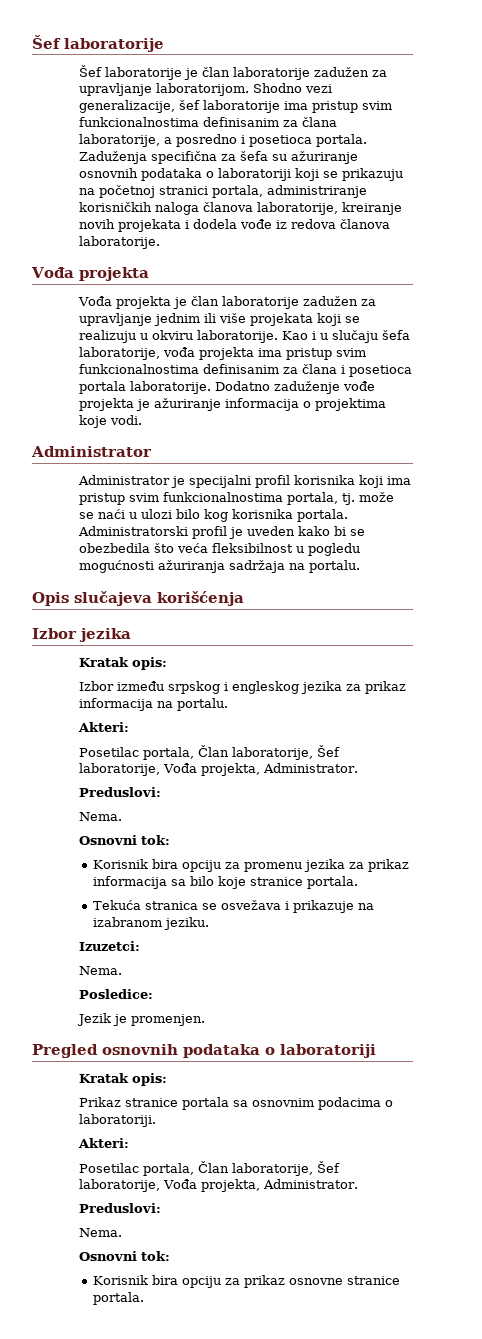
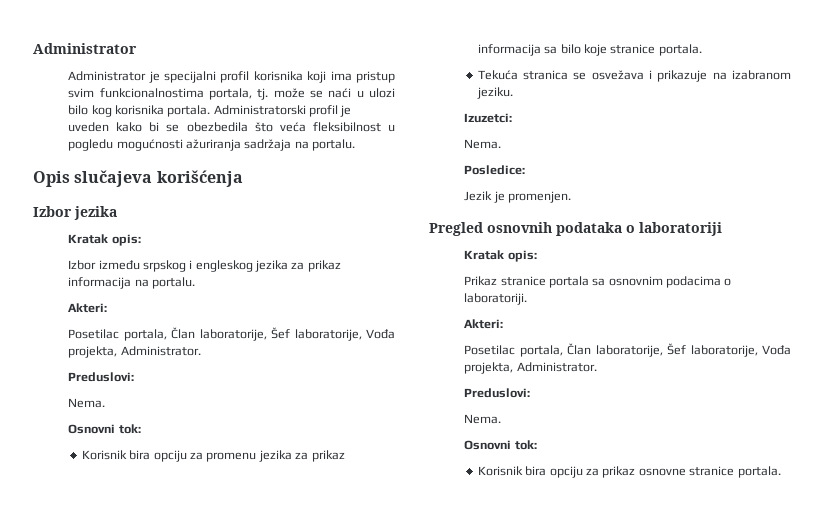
[32,35,164,52] [79,65,388,80] [79,83,333,96] [79,100,393,113] [79,117,338,127] [79,134,368,147] [79,151,359,164] [79,168,404,181] [79,185,368,198] [79,202,403,215] [79,219,391,232] [79,236,161,249] [31,267,149,281] [78,296,377,309] [79,313,361,326] [79,330,411,343] [79,347,367,360] [79,364,413,377] [79,381,376,394] [79,398,387,411] [79,415,143,428] Šef laboratorije // Šef laboratorije je član laboratorije zadužen za upravljanje laboratorijom. Shodno vezi generalizacije, šef laboratorije ima pristup svim funkcionalnostima definisanim za člana laboratorije, a posredno i posetioca portala. Zaduženja specifična za šefa su ažuriranje osnovnih podataka o laboratoriji koji se prikazuju na početnoj stranici portala, administriranje korisničkih naloga članova laboratorije, kreiranje novih projekata i dodela vođe iz redova članova laboratorije. // Vođa projekta // Vođa projekta je član laboratorije zadužen za upravljanje jednim ili više projekata koji se realizuju u okviru laboratorije. Kao i u slučaju šefa laboratorije, vođa projekta ima pristup svim funkcionalnostima definisanim za člana i posetioca portala laboratorije. Dodatno zaduženje vođe projekta je ažuriranje informacija o projektima koje vodi. // -> (33, 48) none

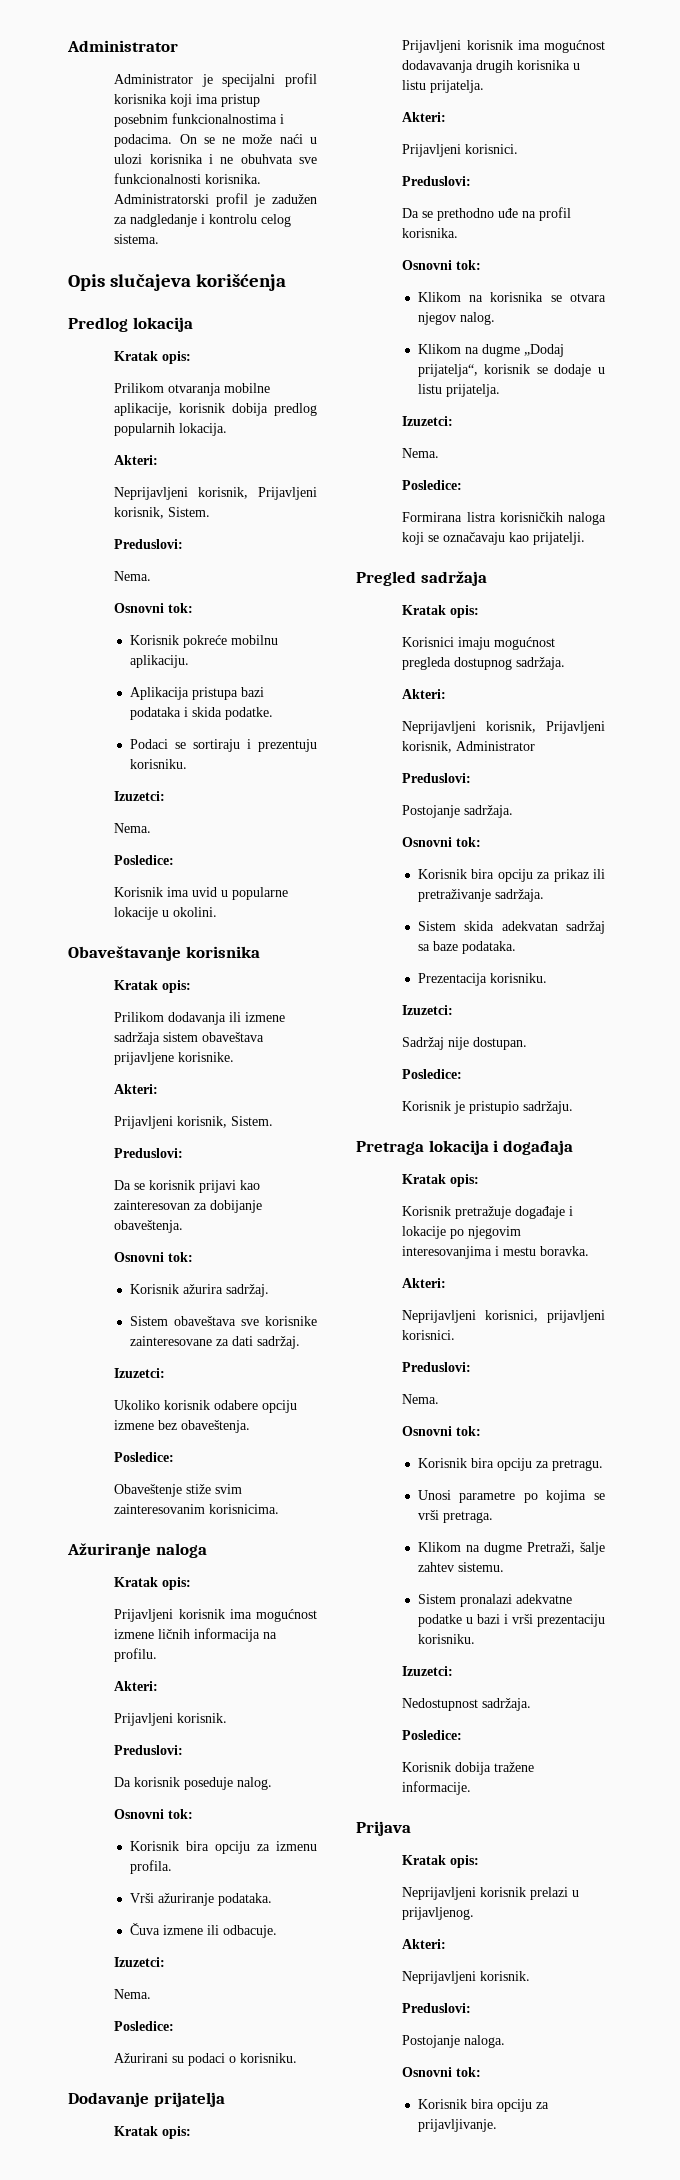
[68,88,395,100] [68,105,352,117] [68,122,395,132] [68,139,356,151] svim funkcionalnostima portala, tj. može se naći u ulozi bilo kog korisnika portala. Administratorski profil je uveden kako bi se obezbedila što veća fleksibilnost u pogledu mogućnosti ažuriranja sadržaja na portalu. -> [114,113,285,127] [114,134,317,147] [114,154,317,164] [114,173,262,184] [114,193,317,207] [114,214,292,227] [114,234,160,244] posebnim funkcionalnostima i podacima. On se ne može naći u ulozi korisnika i ne obuhvata sve funkcionalnosti korisnika. Administratorski profil je zadužen za nadgledanje i kontrolu celog sistema.
[33,206,117,220] [68,234,141,246] [68,260,341,272] [68,277,195,289] [68,303,108,313] [68,327,395,341] [68,346,201,358] [68,372,135,382] [68,398,106,408] [68,424,141,434] [81,450,345,462] [477,44,702,56] [477,70,791,82] [476,87,513,99] [464,113,513,123] [464,139,502,149] [464,165,526,175] [464,191,571,203] [429,222,722,236] [464,250,537,262] [464,276,732,288] [464,293,528,305] [464,319,504,329] [464,343,791,357] [464,362,597,374] [464,388,531,398] [464,414,502,424] [464,440,537,450] [477,466,781,478] Izbor jezika // Kratak opis: // Izbor između srpskog i engleskog jezika za prikaz informacija na portalu. // Akteri: // Posetilac portala, Član laboratorije, Šef laboratorije, Vođa projekta, Administrator. // Preduslovi: // Nema. // Osnovni tok: // Korisnik bira opciju za promenu jezika za prikaz informacija sa bilo koje stranice portala. // Tekuća stranica se osvežava i prikazuje na izabranom jeziku. // Izuzetci: // Nema. // Posledice: // Jezik je promenjen. // Pregled osnovnih podataka o laboratoriji // Kratak opis: // Prikaz stranice portala sa osnovnim podacima o laboratoriji. // Akteri: // Posetilac portala, Član laboratorije, Šef laboratorije, Vođa projekta, Administrator. // Preduslovi: // Nema. // Osnovni tok: // Korisnik bira opciju za prikaz osnovne stranice portala. -> [68,317,193,332] [114,351,192,364] [114,383,271,396] [114,403,317,416] [114,423,228,436] [114,455,159,465] [114,487,317,500] [114,507,211,519] [114,539,184,549] [114,571,152,581] [114,603,194,613] [129,635,278,648] [129,655,189,668] [129,687,264,700] [129,707,273,720] [129,739,317,752] [129,759,187,769] [114,791,166,801] [114,823,152,833] [114,855,175,865] [114,887,289,900] [114,907,218,920] [68,946,260,961] [114,980,192,993] [114,1012,286,1025] [114,1032,265,1045] [114,1052,235,1065] [114,1084,159,1094] [114,1116,274,1129] [114,1148,184,1158] [114,1180,261,1193] [114,1200,263,1213] [114,1220,184,1233] [114,1252,194,1262] [129,1284,269,1297] [129,1316,317,1326] [129,1336,300,1349] [114,1368,166,1378] [114,1400,298,1413] [114,1420,251,1433] [114,1452,175,1462] [114,1484,243,1497] [114,1504,280,1514] [67,1543,207,1558] [114,1577,192,1590] [114,1609,317,1622] [114,1628,278,1642] [114,1648,158,1662] [114,1681,159,1691] [114,1713,228,1726] [114,1745,184,1755] [114,1777,273,1790] [114,1809,194,1819] [129,1841,317,1854] [129,1860,172,1874] [129,1893,272,1906] [129,1923,277,1938] [114,1957,166,1967] [114,1989,152,1999] [114,2021,175,2031] [114,2053,298,2066] [68,2092,225,2107] [114,2126,192,2139] [402,40,605,53] [402,60,581,73] [402,80,485,93] [402,112,447,122] [402,144,519,157] [402,176,472,186] [402,207,572,221] [402,228,459,238] [402,260,482,270] [417,292,606,302] [417,312,495,325] [417,344,564,357] [417,364,605,377] [417,384,500,397] [402,416,454,426] [402,448,440,458] [402,480,463,490] [402,512,606,525] [402,532,586,545] [356,571,487,586] [402,605,480,618] [402,637,556,650] [402,657,566,670] [402,689,447,699] [402,721,605,734] [402,741,536,753] [402,773,472,783] [402,805,514,818] [402,837,482,847] [417,869,605,882] [417,889,544,902] [417,921,605,934] [417,941,516,954] [417,973,547,986] [402,1005,454,1015] [402,1037,528,1050] [402,1069,463,1079] [402,1101,574,1114] [356,1140,573,1155] [402,1174,480,1187] [402,1206,574,1219] [402,1226,522,1239] [402,1246,590,1259] [402,1278,447,1288] [402,1310,605,1323] [402,1330,456,1340] [402,1362,472,1372] [402,1394,440,1404] [402,1426,482,1436] [417,1458,603,1471] [417,1490,605,1503] [417,1510,493,1523] [417,1542,605,1555] [417,1562,504,1572] [417,1594,572,1607] [417,1614,605,1627] [417,1634,475,1644] [402,1666,454,1676] [402,1698,532,1711] [402,1730,463,1740] [402,1762,535,1775] [402,1781,472,1795] [356,1821,411,1836] [402,1855,480,1868] [402,1887,580,1900] [402,1907,475,1920] [402,1939,447,1949] [402,1971,531,1984] [402,2003,472,2013] [402,2035,506,2048] [402,2067,482,2077] [417,2099,549,2112] [417,2119,497,2132] Predlog lokacija // Kratak opis: // Prilikom otvaranja mobilne aplikacije, korisnik dobija predlog popularnih lokacija. // Akteri: // Neprijavljeni korisnik, Prijavljeni korisnik, Sistem. // Preduslovi: // Nema. // Osnovni tok: // Korisnik pokreće mobilnu aplikaciju. // Aplikacija pristupa bazi podataka i skida podatke. // Podaci se sortiraju i prezentuju korisniku. // Izuzetci: // Nema. // Posledice: // Korisnik ima uvid u popularne lokacije u okolini. // Obaveštavanje korisnika // Kratak opis: // Prilikom dodavanja ili izmene sadržaja sistem obaveštava prijavljene korisnike. // Akteri: // Prijavljeni korisnik, Sistem. // Preduslovi: // Da se korisnik prijavi kao zainteresovan za dobijanje obaveštenja. // Osnovni tok: // Korisnik ažurira sadržaj. // Sistem obaveštava sve korisnike zainteresovane za dati sadržaj. // Izuzetci: // Ukoliko korisnik odabere opciju izmene bez obaveštenja. // Posledice: // Obaveštenje stiže svim zainteresovanim korisnicima. // Ažuriranje naloga // Kratak opis: // Prijavljeni korisnik ima mogućnost izmene ličnih informacija na profilu. // Akteri: // Prijavljeni korisnik. // Preduslovi: // Da korisnik poseduje nalog. // Osnovni tok: // Korisnik bira opciju za izmenu profila. // Vrši ažuriranje podataka. // Čuva izmene ili odbacuje. // Izuzetci: // Nema. // Posledice: // Ažurirani su podaci o korisniku. // Dodavanje prijatelja // Kratak opis: // Prijavljeni korisnik ima mogućnost dodavavanja drugih korisnika u listu prijatelja. // Akteri: // Prijavljeni korisnici. // Preduslovi: // Da se prethodno uđe na profil korisnika. // Osnovni tok: // Klikom na korisnika se otvara njegov nalog. // Klikom na dugme „Dodaj prijatelja“, korisnik se dodaje u listu prijatelja. // Izuzetci: // Nema. // Posledice: // Formirana listra korisničkih naloga koji se označavaju kao prijatelji. // Pregled sadržaja // Kratak opis: // Korisnici imaju mogućnost pregleda dostupnog sadržaja. // Akteri: // Neprijavljeni korisnik, Prijavljeni korisnik, Administrator // Preduslovi: // Postojanje sadržaja. // Osnovni tok: // Korisnik bira opciju za prikaz ili pretraživanje sadržaja. // Sistem skida adekvatan sadržaj sa baze podataka. // Prezentacija korisniku. // Izuzetci: // Sadržaj nije dostupan. // Posledice: // Korisnik je pristupio sadržaju. // Pretraga lokacija i događaja // Kratak opis: // Korisnik pretražuje događaje i lokacije po njegovim interesovanjima i mestu boravka. // Akteri: // Neprijavljeni korisnici, prijavljeni korisnici. // Preduslovi: // Nema. // Osnovni tok: // Korisnik bira opciju za pretragu. // Unosi parametre po kojima se vrši pretraga. // Klikom na dugme Pretraži, šalje zahtev sistemu. // Sistem pronalazi adekvatne podatke u bazi i vrši prezentaciju korisniku. // Izuzetci: // Nedostupnost sadržaja. // Posledice: // Korisnik dobija tražene informacije. // Prijava // Kratak opis: // Neprijavljeni korisnik prelazi u prijavljenog. // Akteri: // Neprijavljeni korisnik. // Preduslovi: // Postojanje naloga. // Osnovni tok: // Korisnik bira opciju za prijavljivanje.

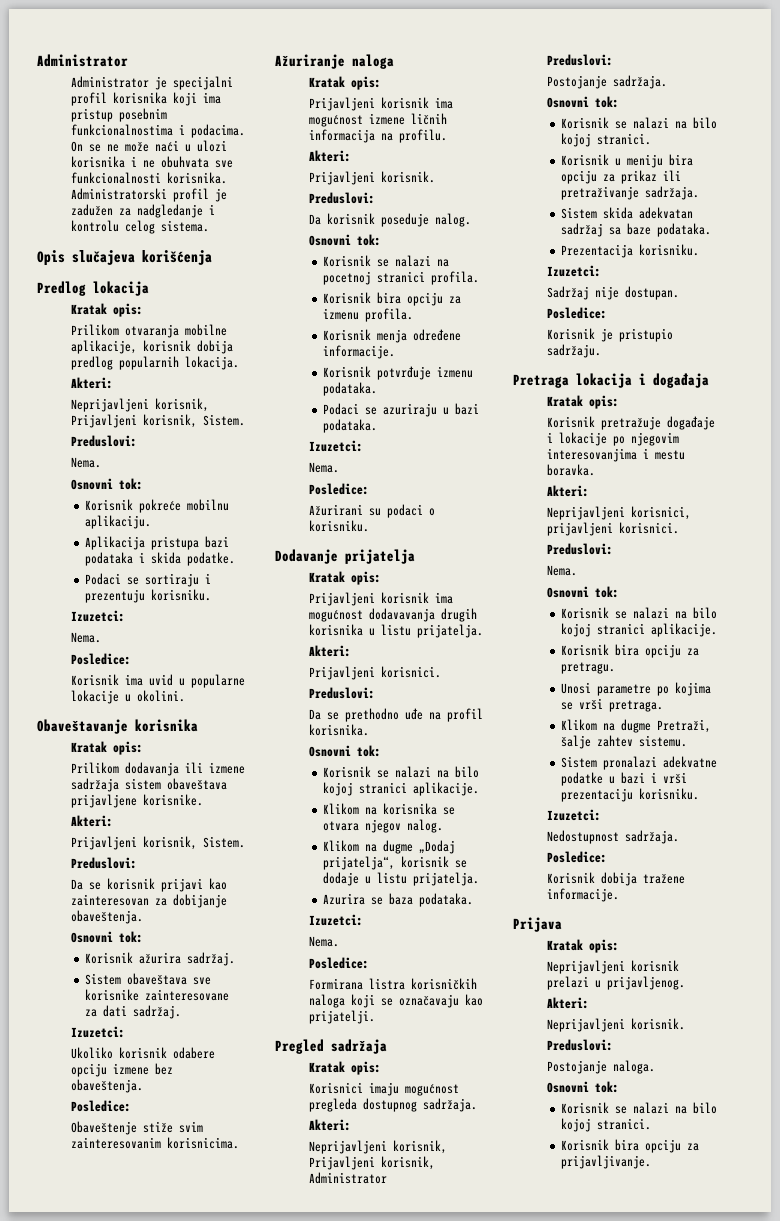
(194, 1814) none -> [323,255,450,267] [323,271,480,285] // Korisnik se nalazi na pocetnoj stranici profila.
[129,1893,272,1906] [129,1923,277,1938] Vrši ažuriranje podataka. // Čuva izmene ili odbacuje. -> [323,329,462,343] [323,345,396,359] [323,366,474,380] [323,382,378,396] [323,403,480,417] [323,419,378,433] Korisnik menja određene informacije. // Korisnik potvrđuje izmenu podataka. // Podaci se azuriraju u bazi podataka.
(482, 265) none -> [323,766,480,778] [323,782,480,796] // Korisnik se nalazi na bilo kojoj stranici aplikacije.
(500, 390) none -> [323,893,474,907] // Azurira se baza podataka.
(467, 874) none -> [615,117,718,129] [561,133,652,147] [561,154,664,168] se nalazi na bilo kojoj stranici. // Korisnik u meniju
(482, 1431) none -> [561,607,718,619] [561,623,718,637] // Korisnik se nalazi na bilo kojoj stranici aplikacije.
(482, 2072) none -> [561,1102,718,1114] [561,1118,652,1132] // Korisnik se nalazi na bilo kojoj stranici.

